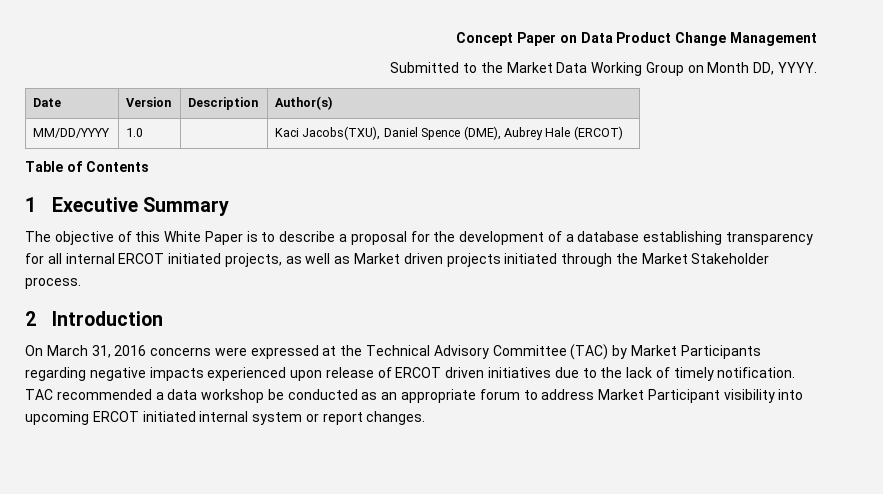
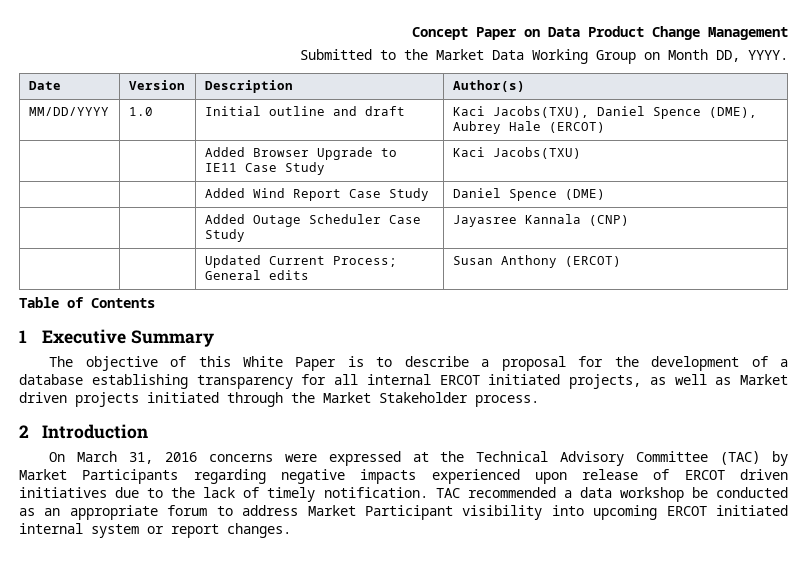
(144, 132) none -> [204,106,405,116] Initial outline and draft
(623, 133) none -> [204,147,397,160] [204,162,325,175] [452,147,581,159] [204,188,429,201] [452,188,605,201] [204,214,421,227] [204,229,245,242] [452,214,629,227] [204,255,397,268] [204,270,309,280] [452,255,621,268] // | | Added Browser Upgrade to IE11 Case Study | Kaci Jacobs(TXU) // | | Added Wind Report Case Study | Daniel Spence (DME) // | | Added Outage Scheduler Case Study | Jayasree Kannala (CNP) // | | Updated Current Process; General edits | Susan Anthony (ERCOT)

